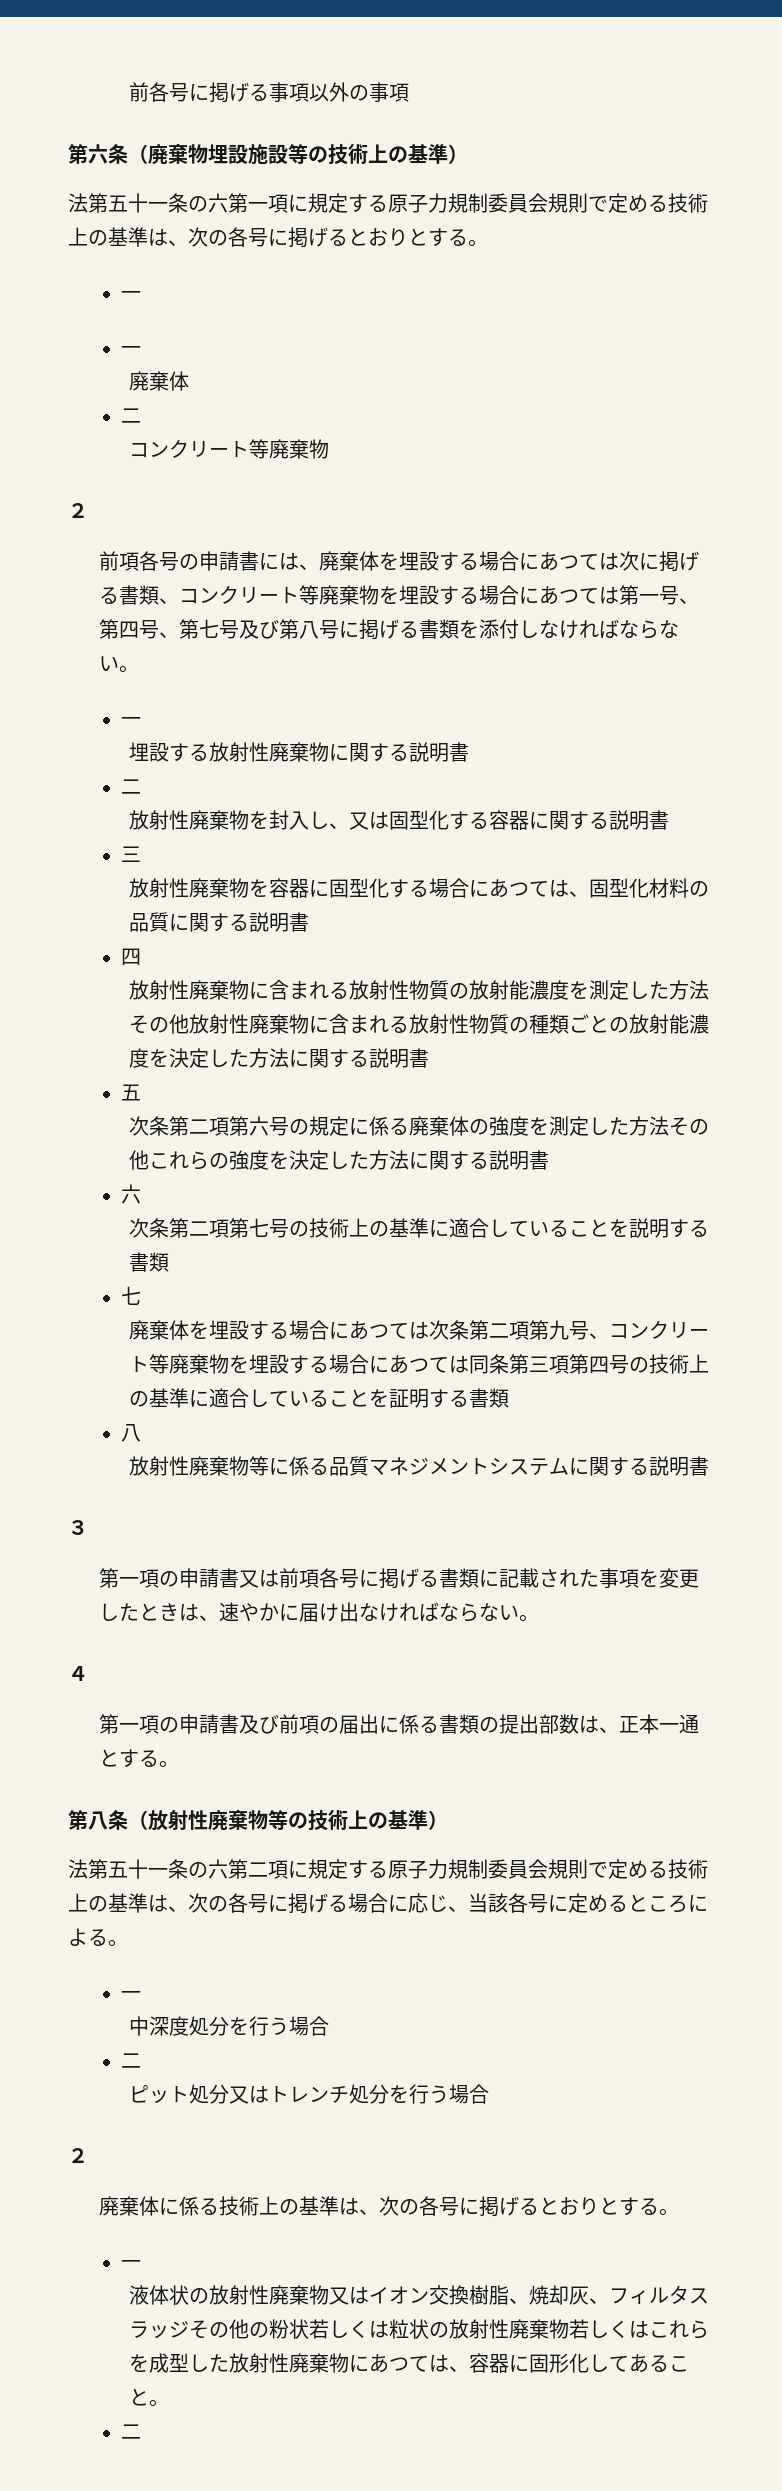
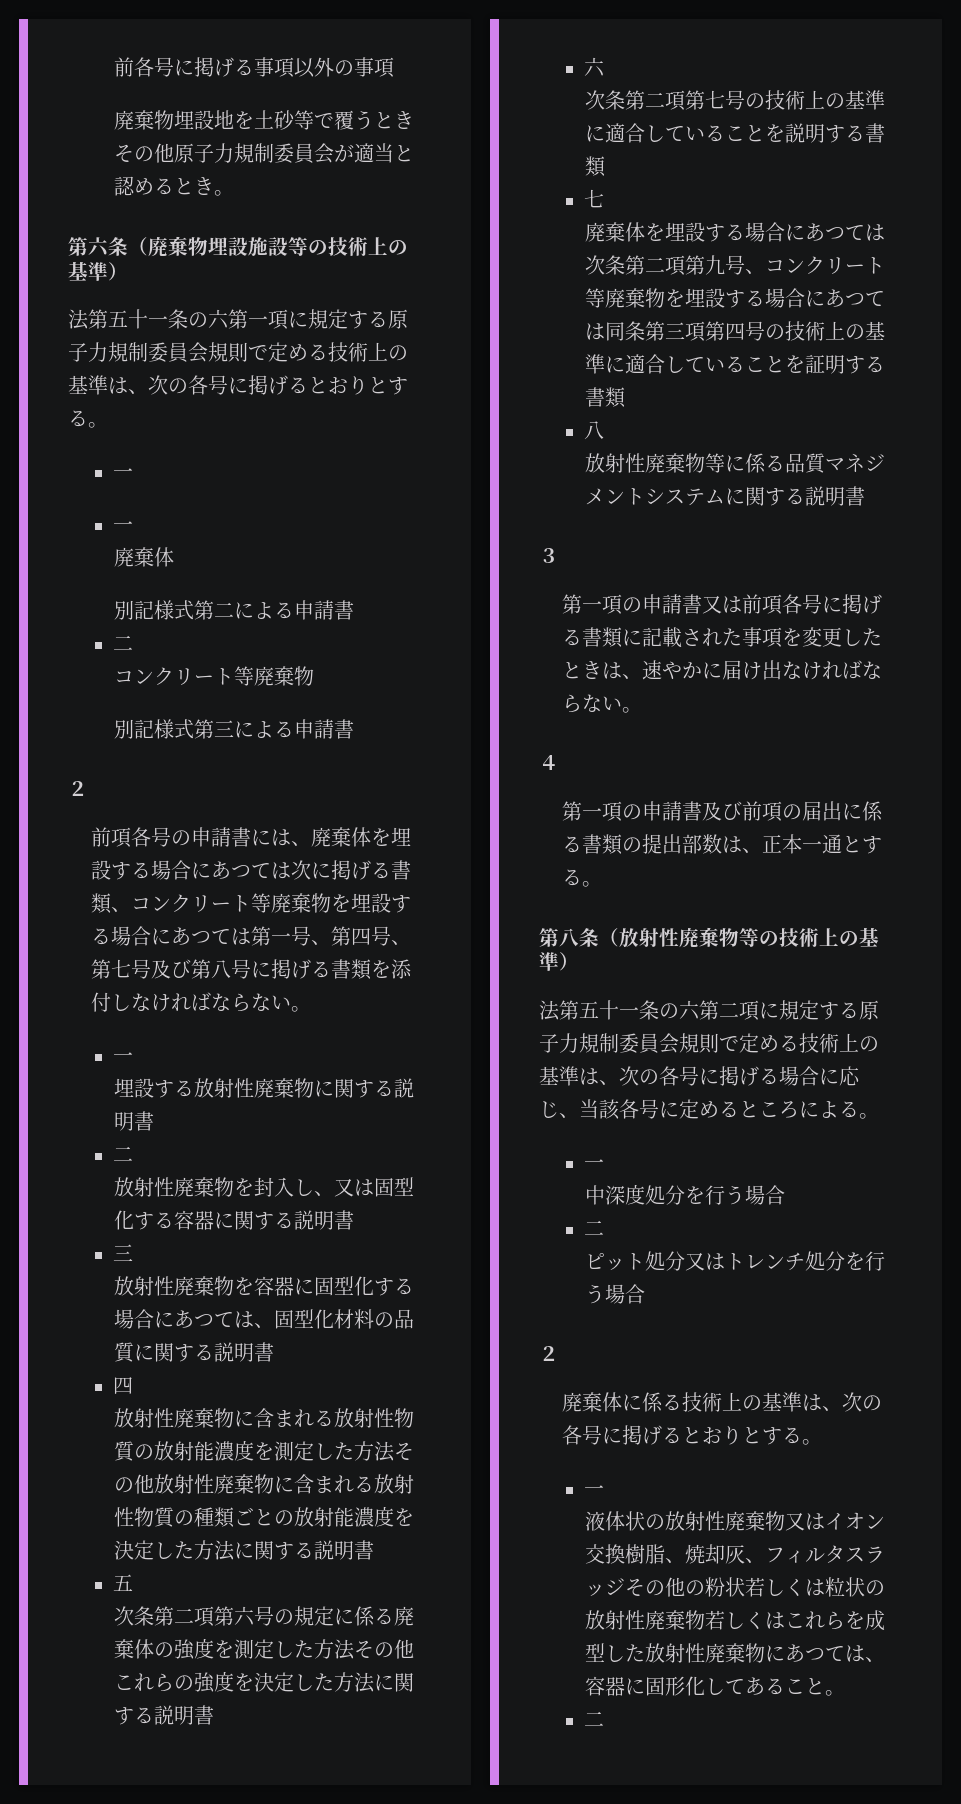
(410, 92) none -> [113,110,414,130] [113,143,414,164] [113,176,234,196] // 廃棄物埋設地を土砂等で覆うときその他原子力規制委員会が適当と認めるとき。
(190, 381) none -> [113,600,354,620] // 別記様式第二による申請書
(330, 449) none -> [113,719,354,739] // 別記様式第三による申請書

